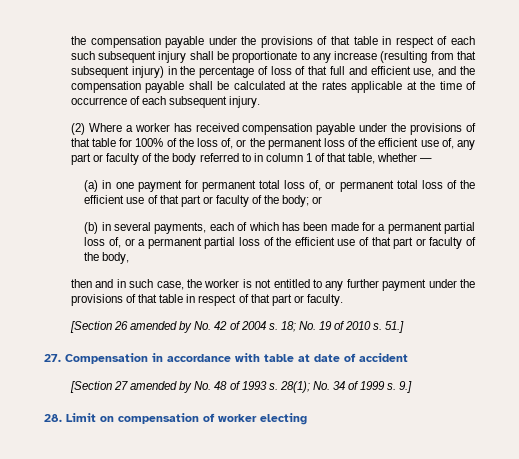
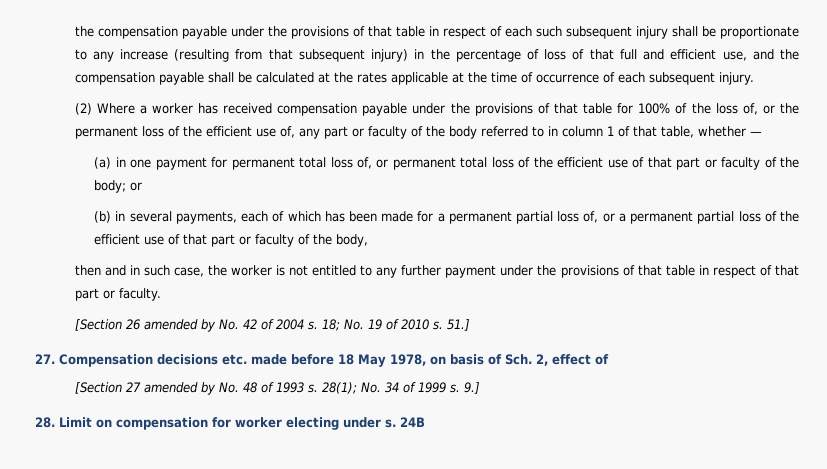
[152,353,408,362] in accordance with table at date of accident -> [157,354,609,367] decisions etc. made before 18 May 1978, on basis of Sch. 2, effect of
[203,413,215,422] of -> [212,417,231,428] for
(307, 419) none -> [343,417,425,428] under s. 24B

